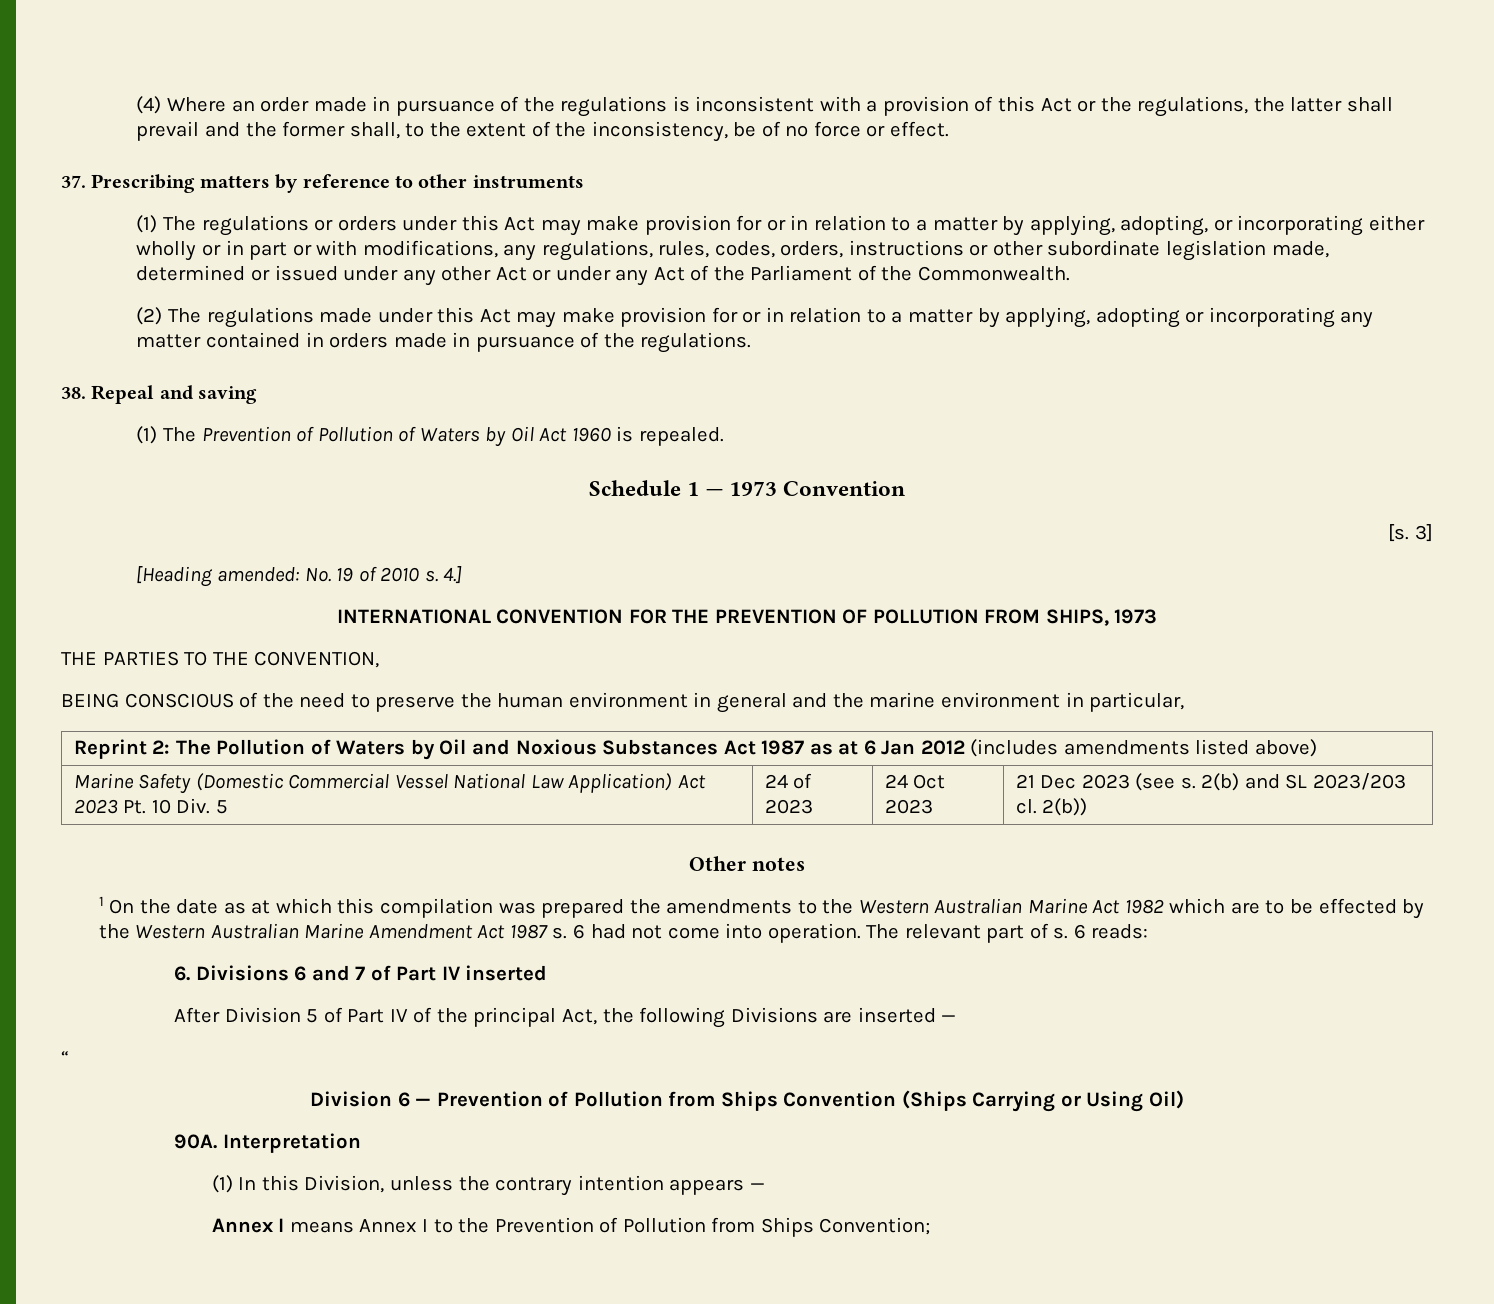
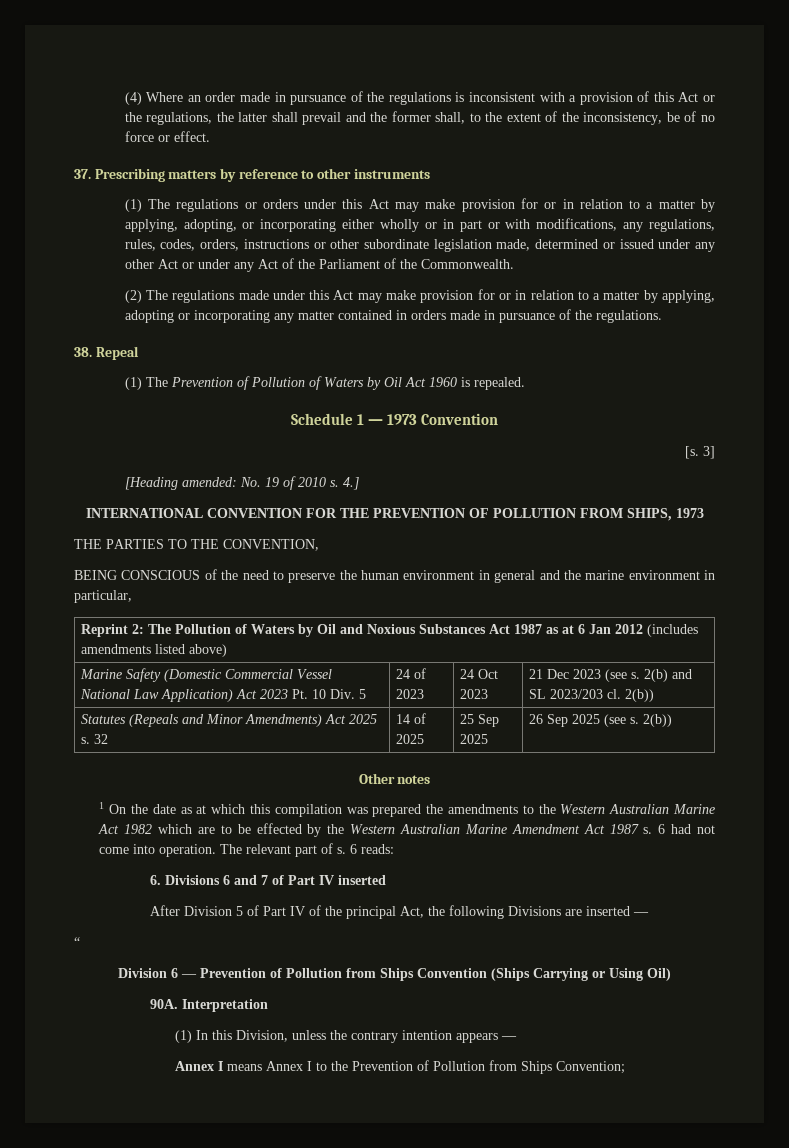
[159,385,258,404] and saving -> (139, 353) none
(1088, 807) none -> [81,714,378,727] [81,734,109,744] [396,713,427,724] [396,734,425,744] [460,714,500,727] [460,734,489,744] [529,714,673,727] // Statutes (Repeals and Minor Amendments) Act 2025 s. 32 | 14 of 2025 | 25 Sep 2025 | 26 Sep 2025 (see s. 2(b))

